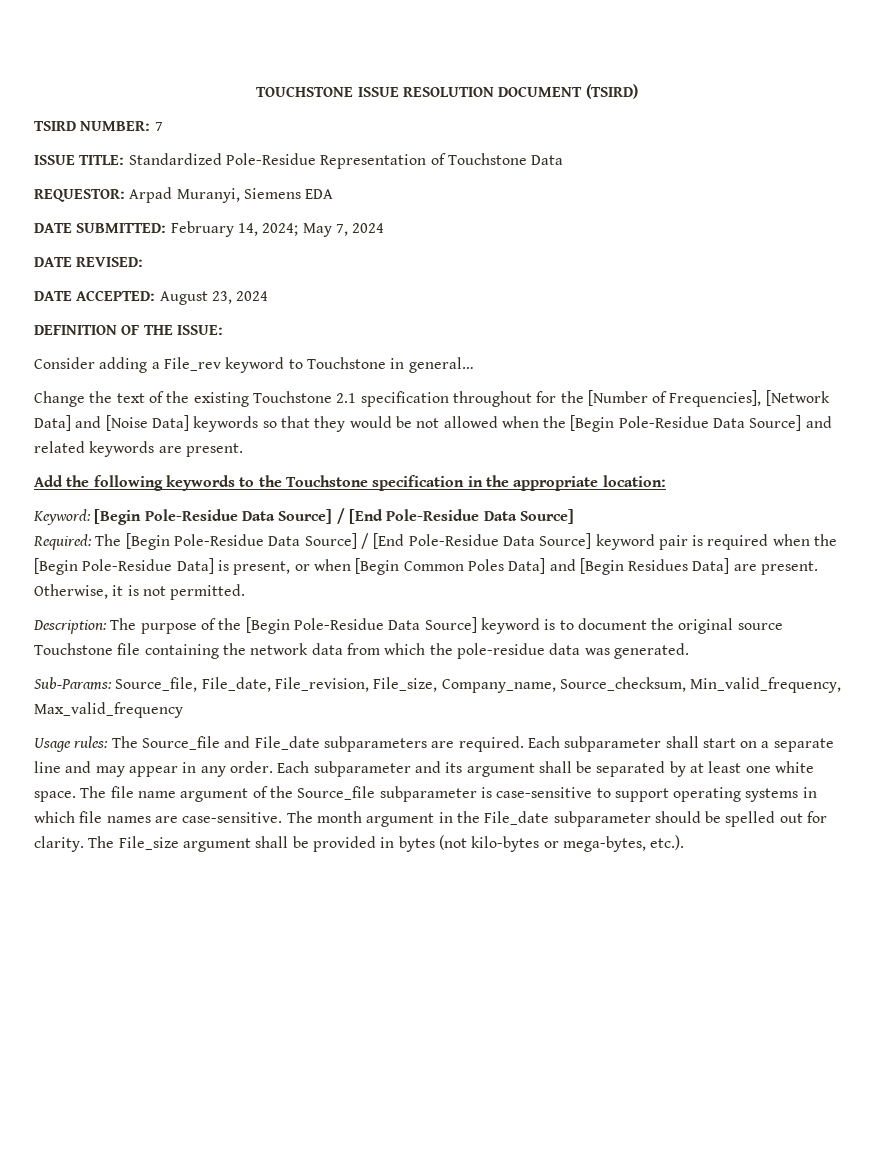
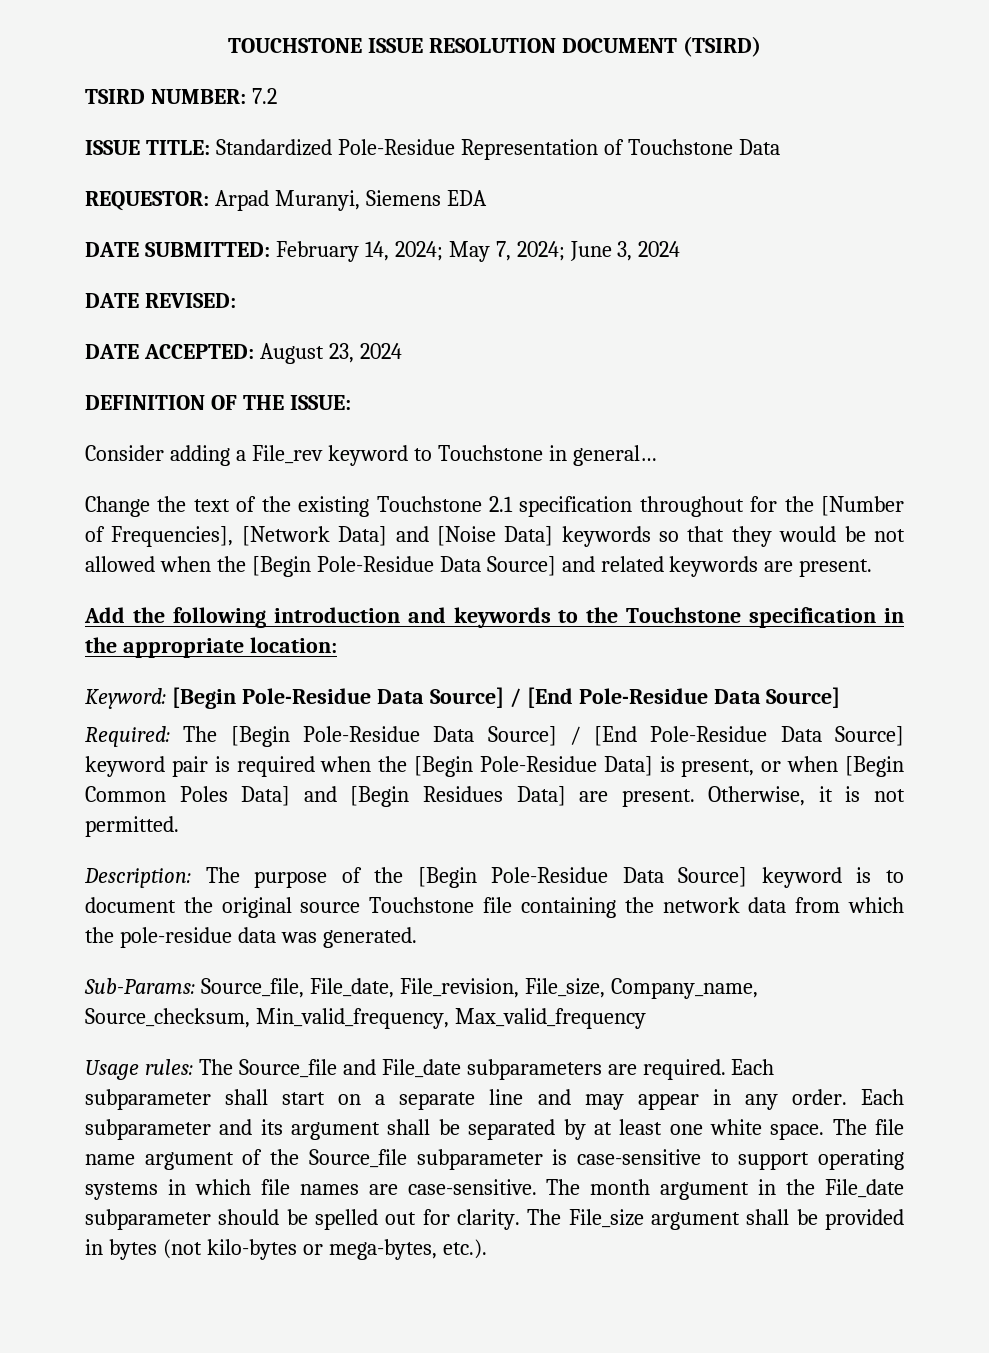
[154,122,163,131] 7 -> [251,88,277,104] 7.2
(348, 230) none -> [516,241,633,261] 2024; June 3,
(163, 483) none -> [273,607,446,623] introduction and

